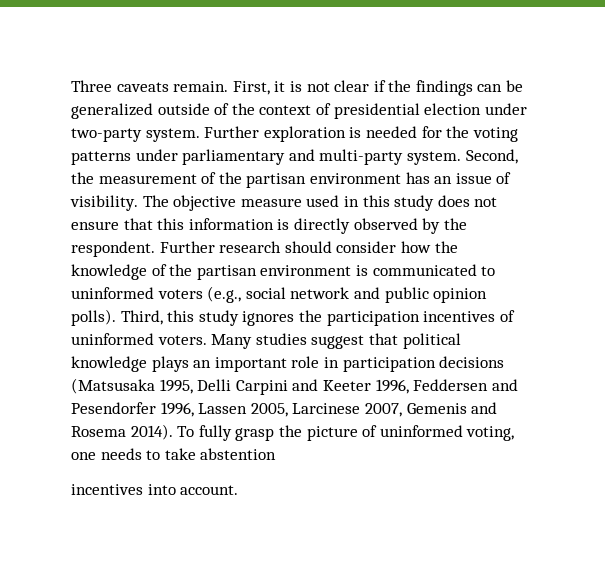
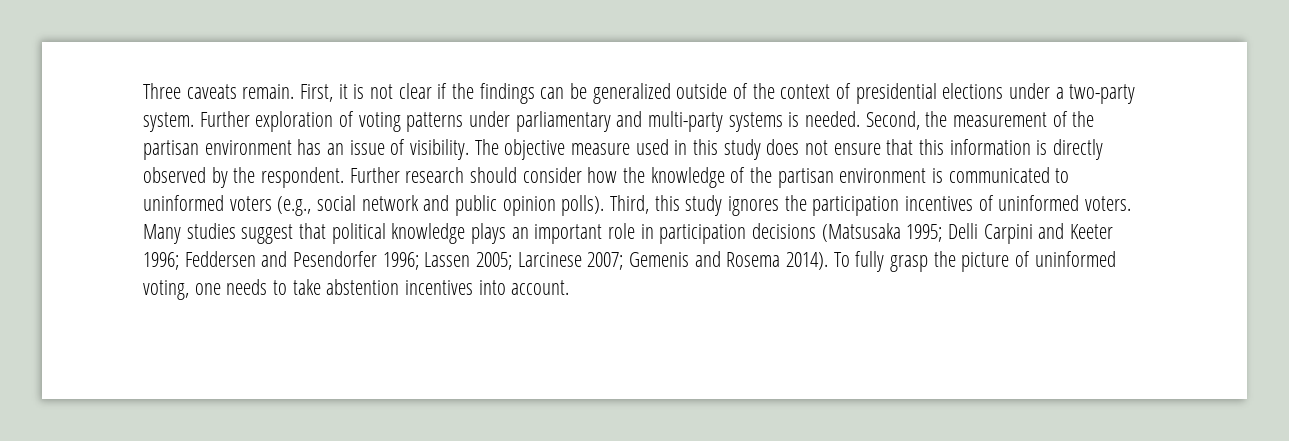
[424,103,527,115] election under -> [942,83,1064,99] elections under a
[349,126,470,138] is needed for the -> [339,111,355,127] of
[406,151,461,165] system. -> [728,111,861,132] systems is needed.
[159,379,193,394] 1995, -> [906,224,943,242] 1995;
[375,379,409,394] 1996, -> [143,252,179,270] 1996;
[160,402,402,417] 1996, Lassen 2005, Larcinese 2007, -> [382,252,624,270] 1996; Lassen 2005; Larcinese 2007;
(277, 454) // -> (400, 287) none

